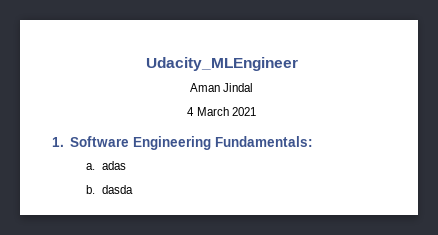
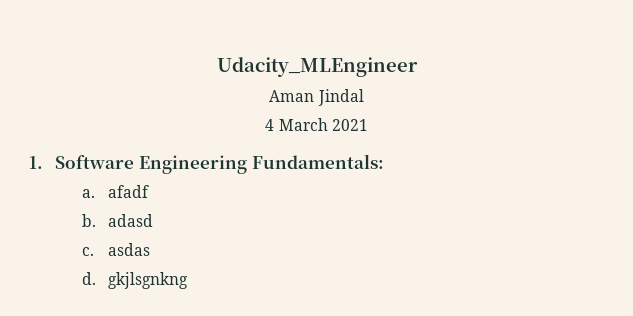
[102,161,127,170] adas -> [108,185,150,198] afadf
[102,185,134,194] dasda -> [108,214,154,227] [81,243,151,256] [81,272,189,289] adasd // c. asdas // d. gkjlsgnkng

